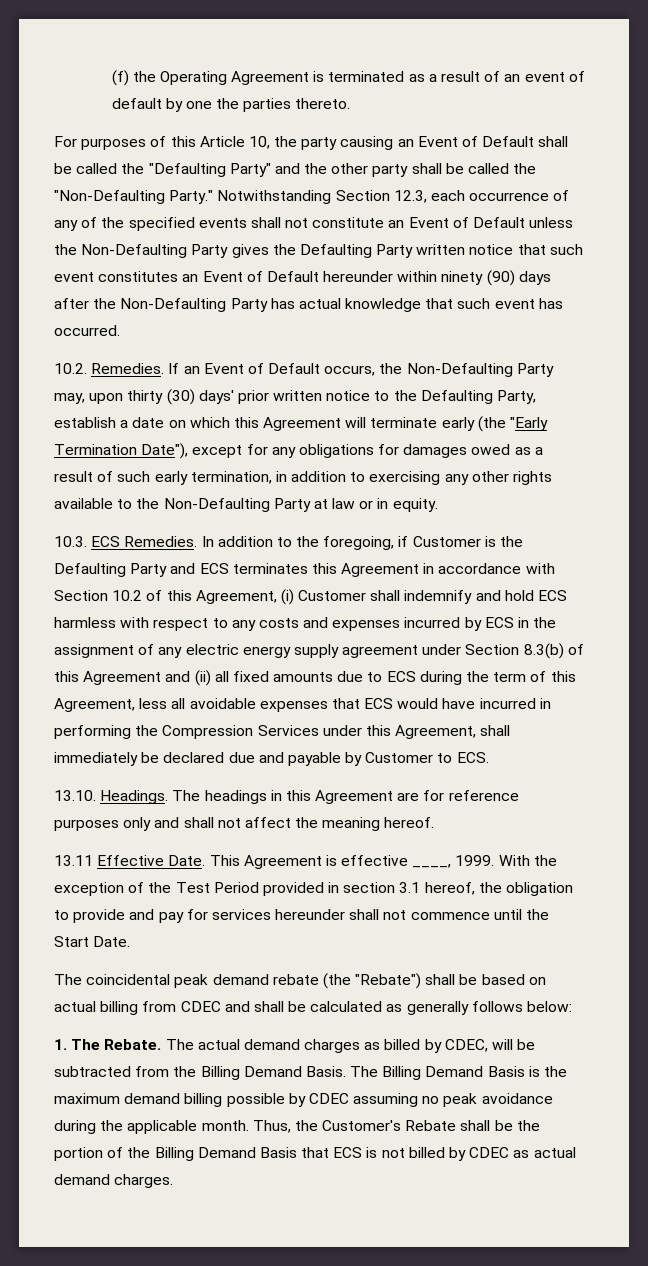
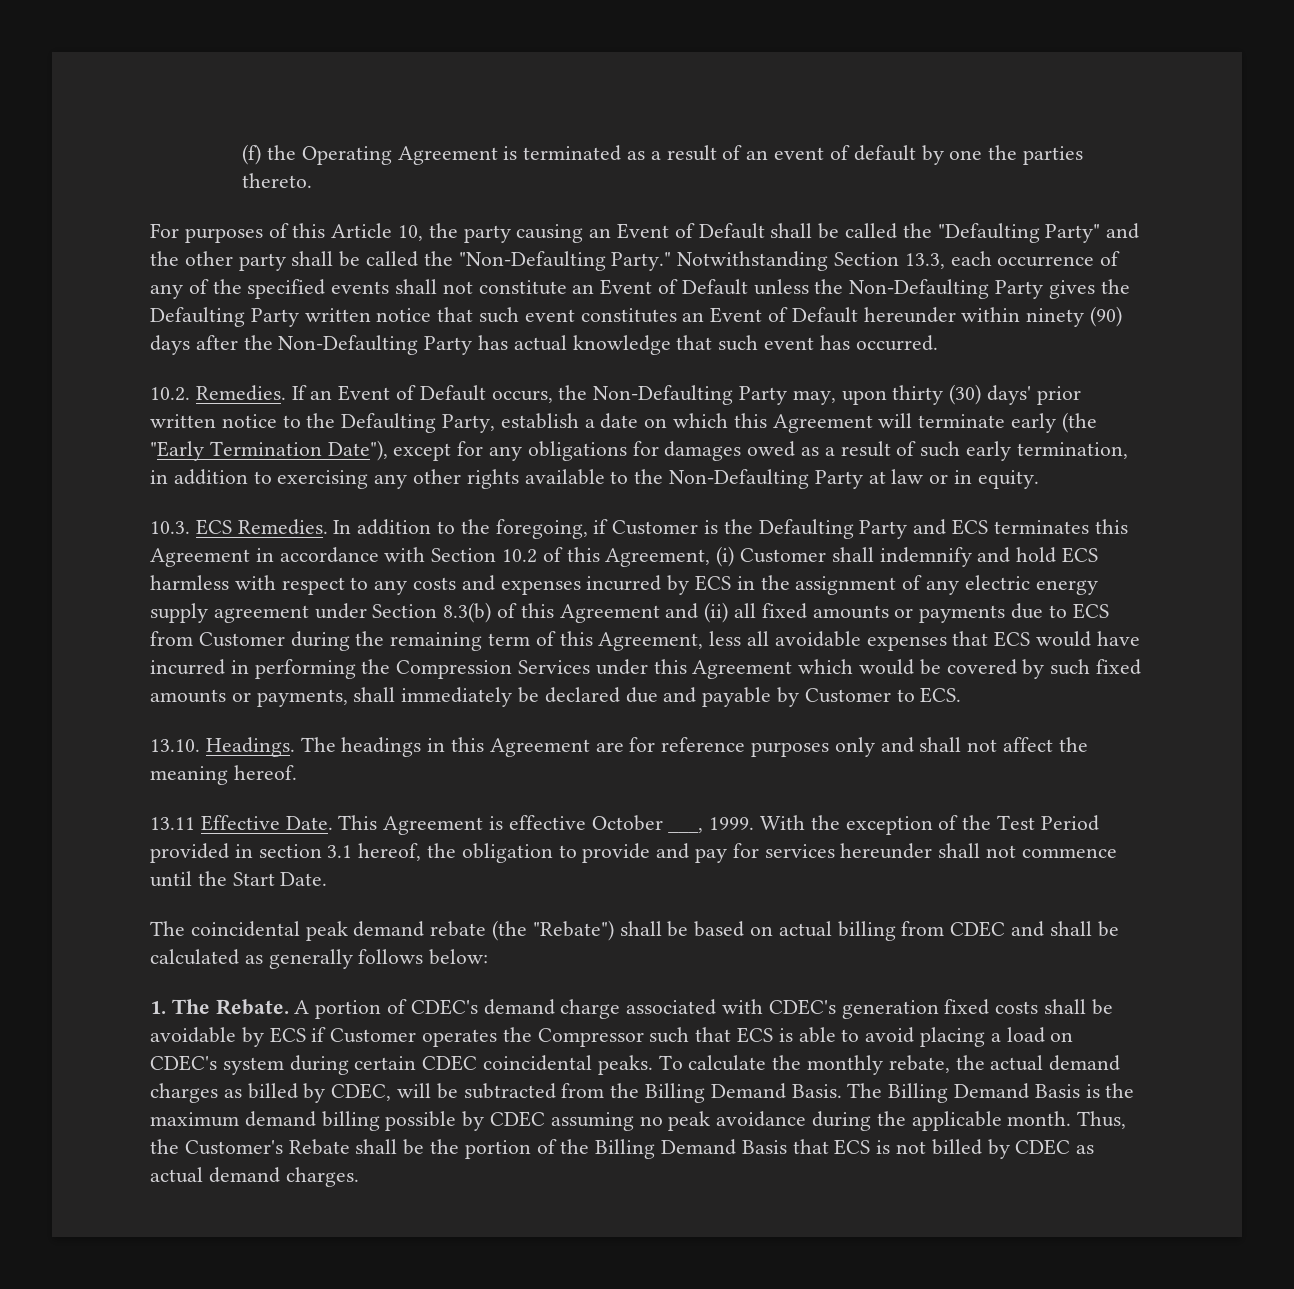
[393,190,427,203] 12.3, -> [904,253,945,269] 13.3,
(334, 677) none -> [894,605,1006,623] or payments
[419,671,490,685] during the -> [150,631,483,651] from Customer during the remaining
[395,725,477,739] Agreement, -> [692,659,1142,679] [150,689,348,707] Agreement which would be covered by such fixed amounts or payments,
[412,864,452,868] ____, -> [591,815,704,833] October ___,
[165,1039,194,1050] The -> [294,999,1113,1019] [150,1027,1074,1047] [150,1055,985,1075] A portion of CDEC's demand charge associated with CDEC's generation fixed costs shall be avoidable by ECS if Customer operates the Compressor such that ECS is able to avoid placing a load on CDEC's system during certain CDEC coincidental peaks. To calculate the monthly rebate, the

